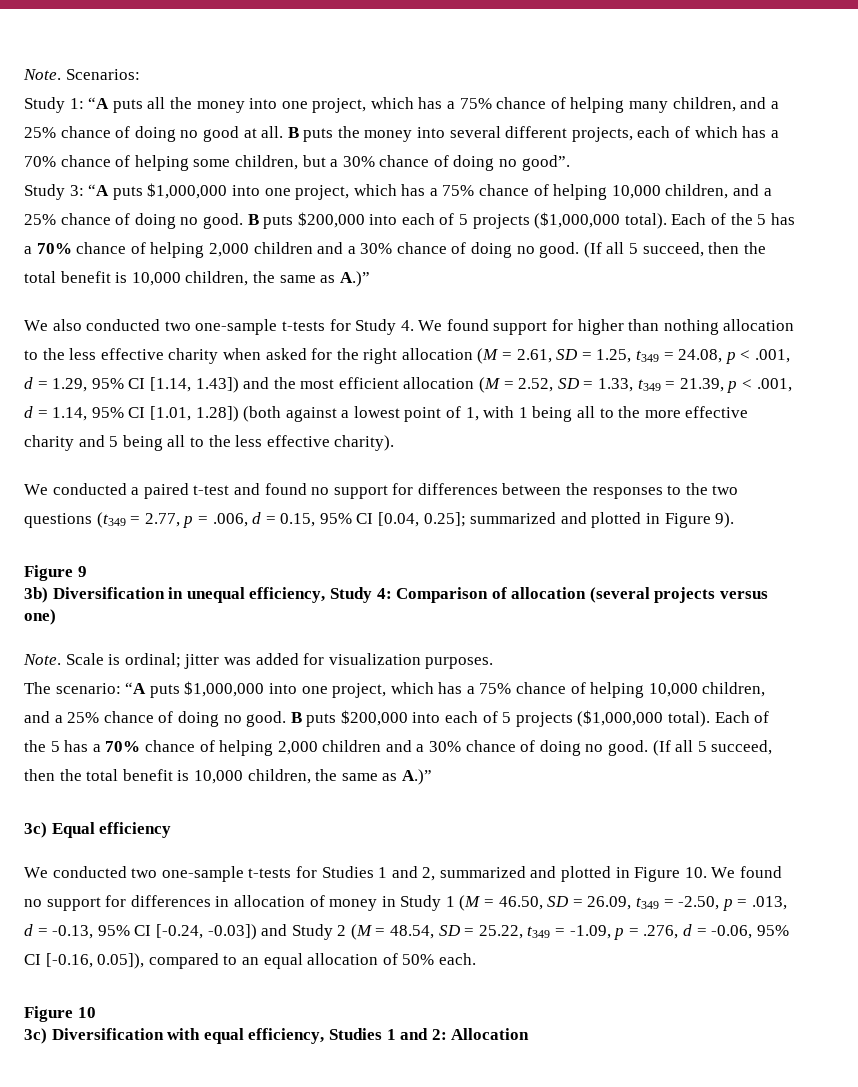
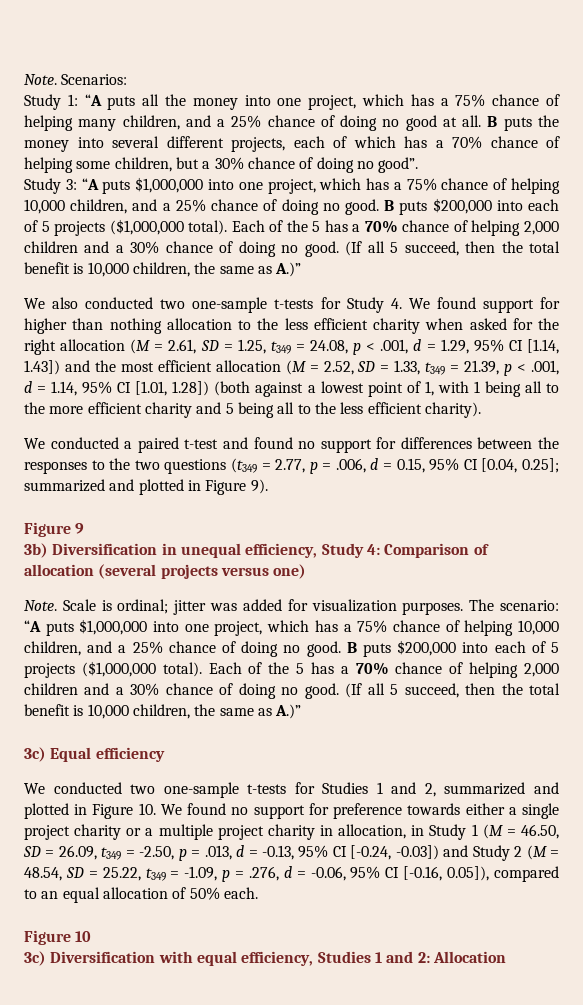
[100,348,164,360] effective -> [313,318,368,330] efficient
[685,406,749,418] effective -> [87,402,142,414] efficient
[266,435,330,447] effective -> [367,402,422,414] efficient
(494, 663) // -> (464, 608) none
[130,895,378,911] differences in allocation of money -> [333,803,559,819] [24,824,407,840] preference towards either a single project charity or a multiple project charity in allocation,

